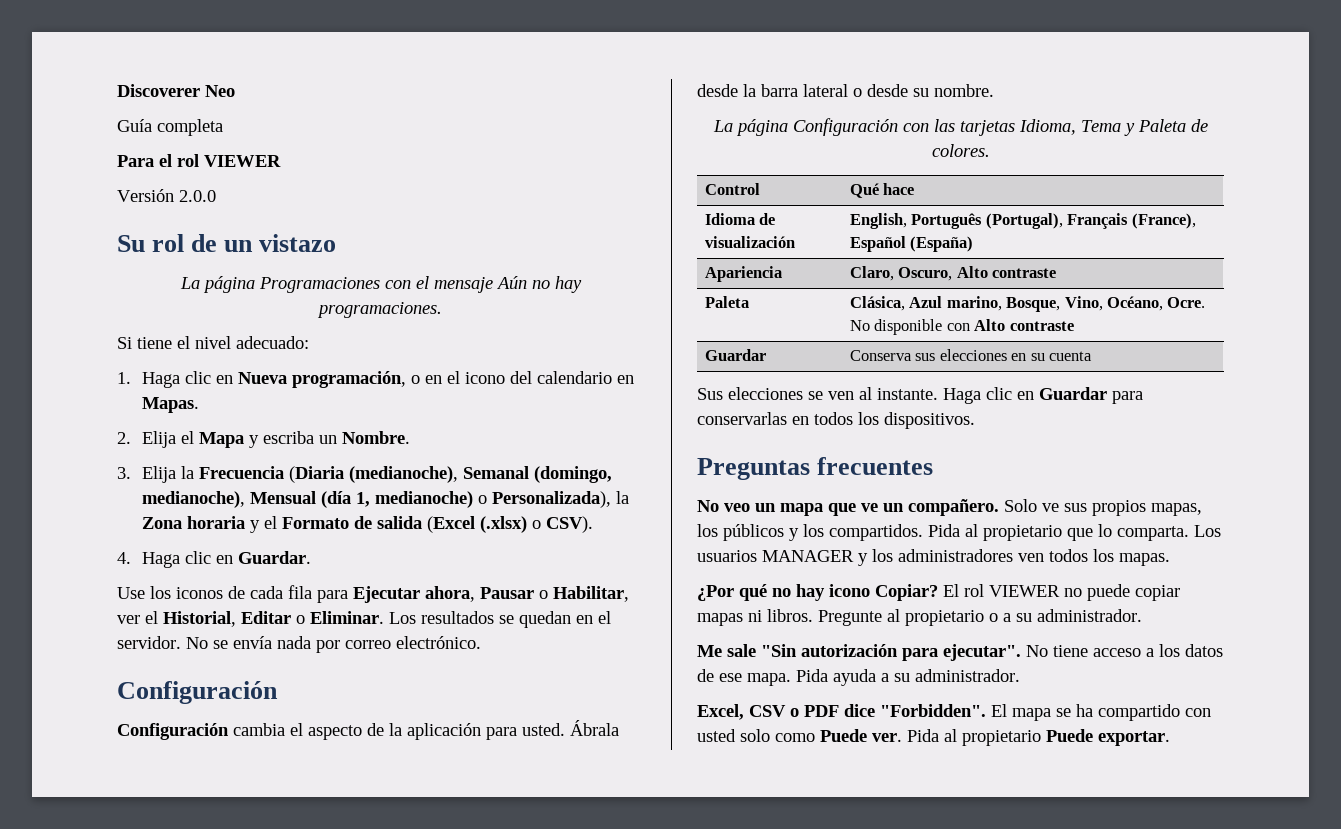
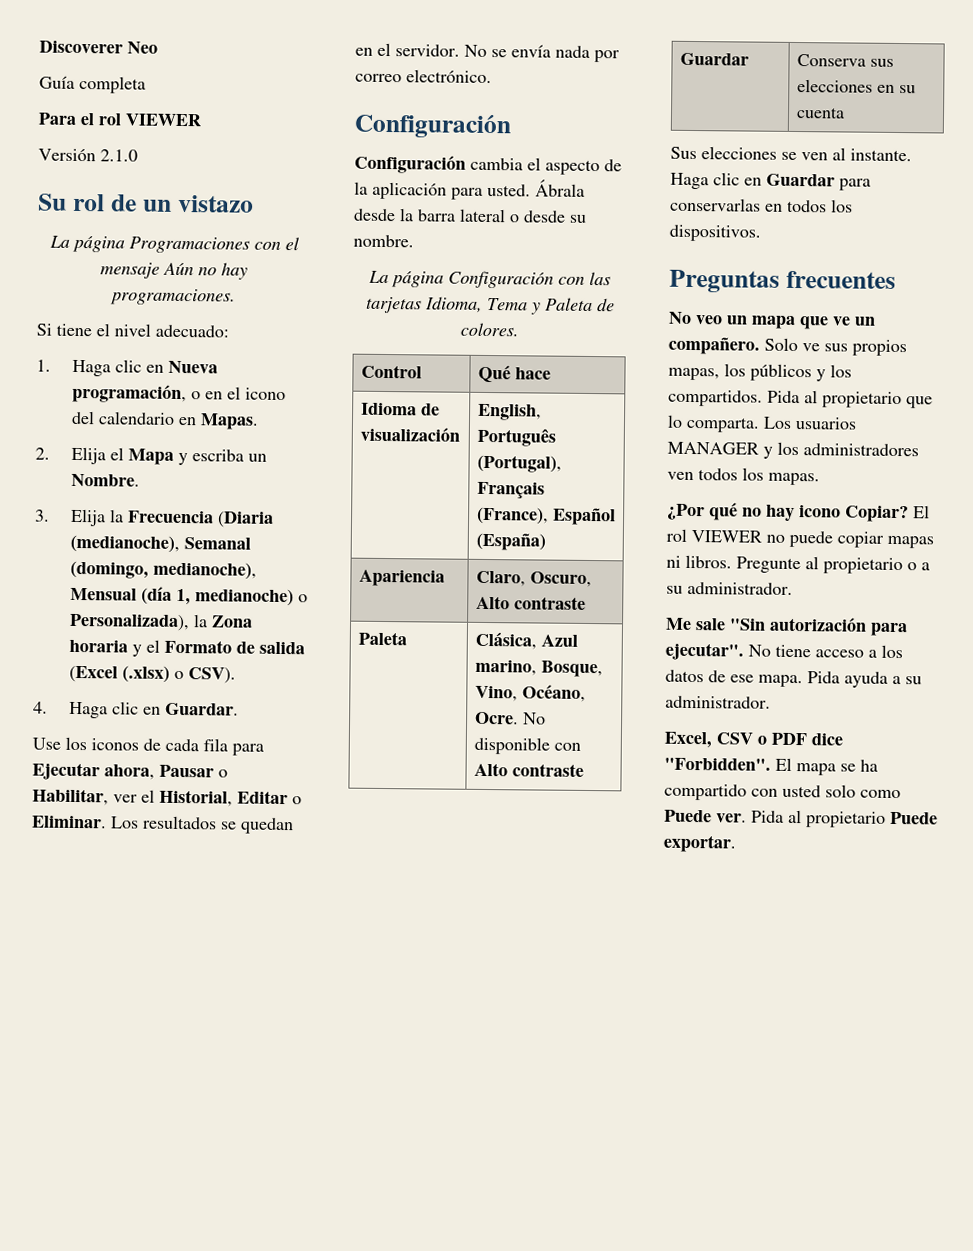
[179,190,216,202] 2.0.0 -> [100,149,138,162] 2.1.0

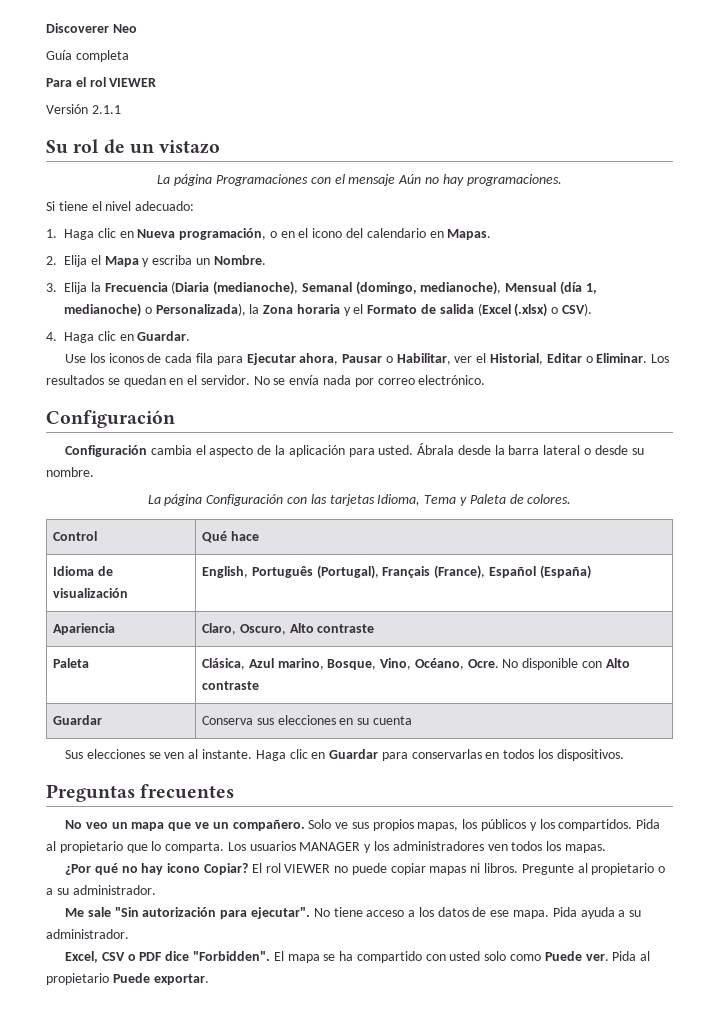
[100,149,138,162] 2.1.0 -> [91,105,121,114] 2.1.1

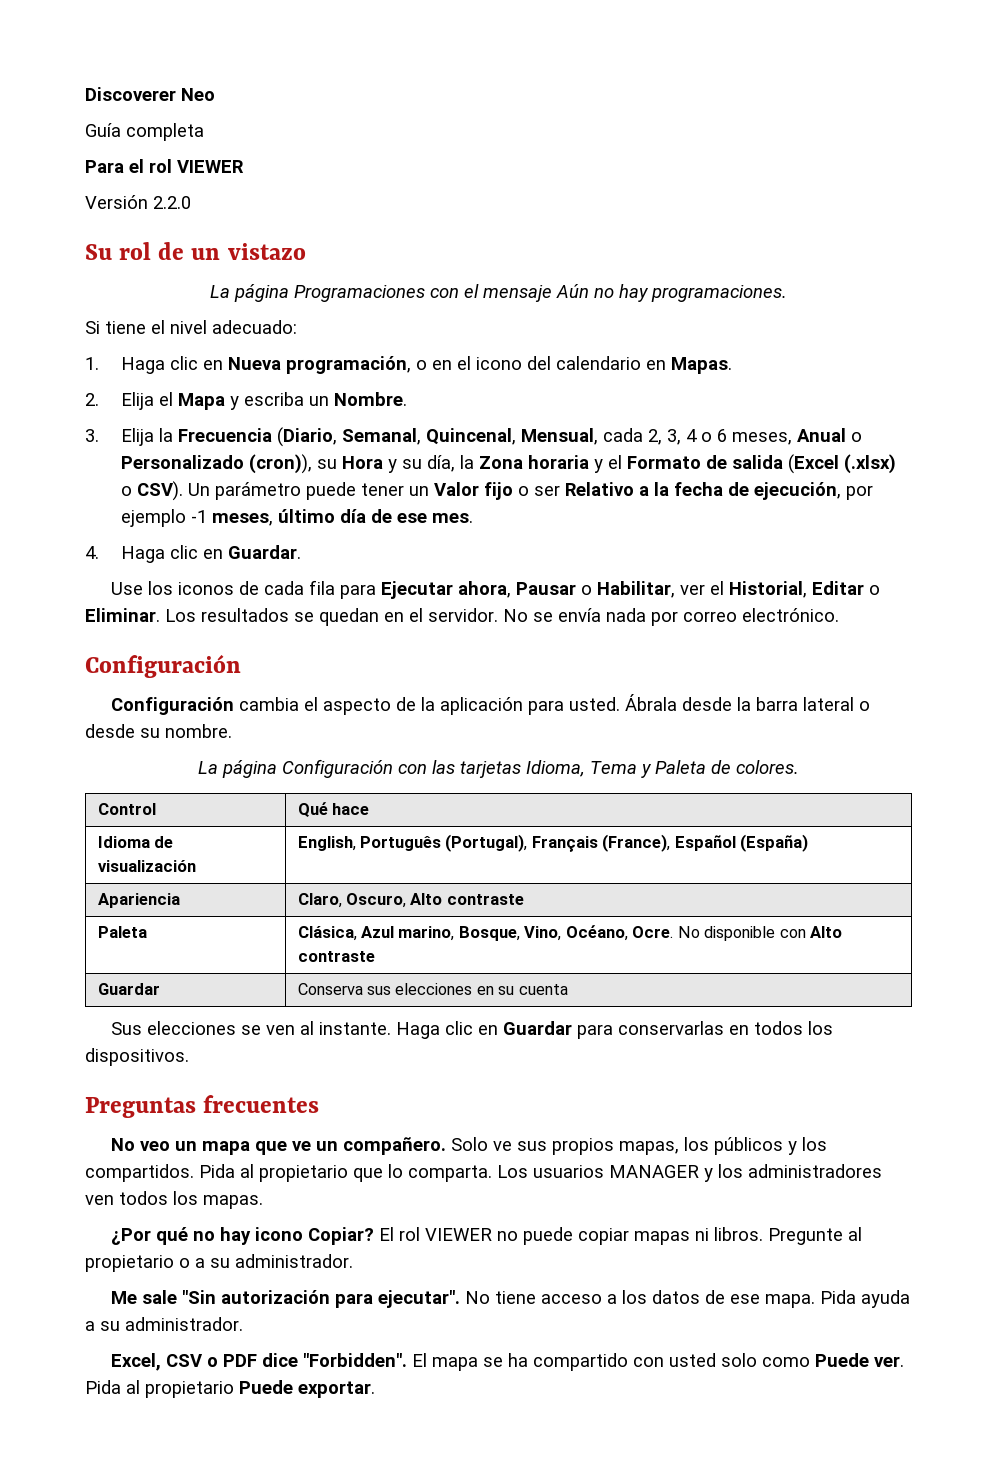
[91,105,121,114] 2.1.1 -> [153,196,191,209] 2.2.0
[171,281,597,295] [64,303,246,317] (Diaria (medianoche), Semanal (domingo, medianoche), Mensual (día 1, medianoche) o Personalizada), -> [277,427,863,447] [121,454,456,474] (Diario, Semanal, Quincenal, Mensual, cada 2, 3, 4 o 6 meses, Anual o Personalizado (cron)), su Hora y su día,
(592, 309) none -> [188,482,874,500] [121,509,474,527] Un parámetro puede tener un Valor fijo o ser Relativo a la fecha de ejecución, por ejemplo -1 meses, último día de ese mes.

